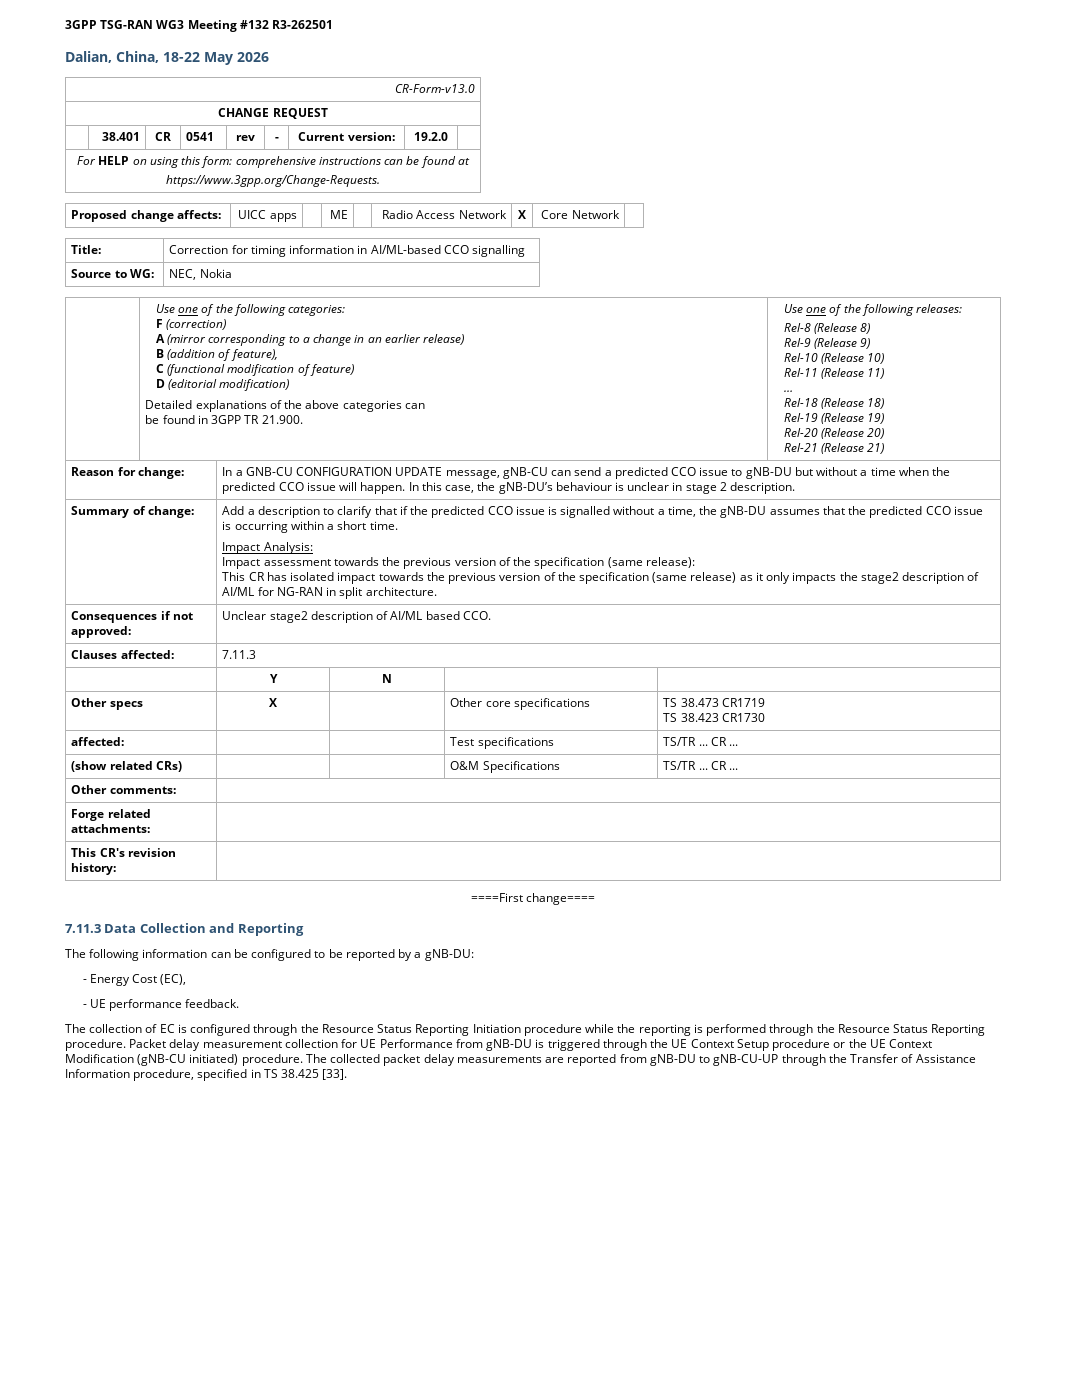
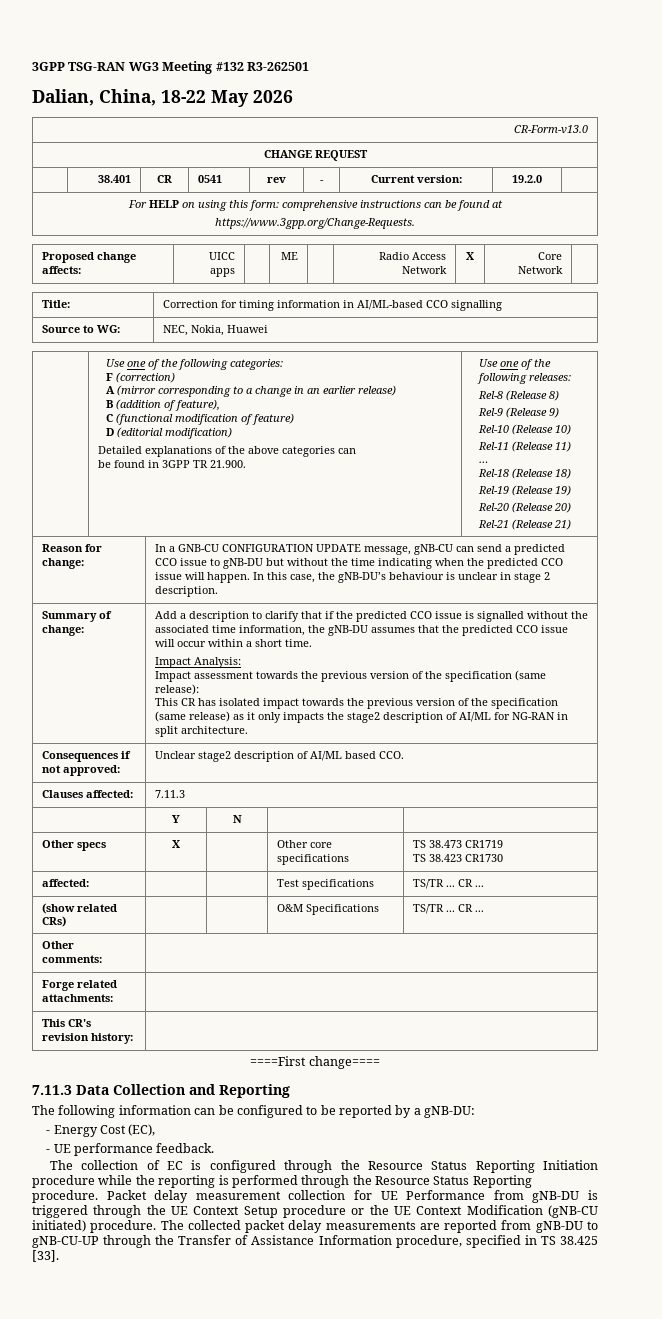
[199,269,232,278] Nokia -> [190,325,268,336] Nokia, Huawei
[860,467,896,476] a time -> [330,558,432,569] the time indicating
[657,506,696,517] a time, -> [570,611,588,619] [154,625,305,636] the associated time information,
[222,521,288,533] is occurring -> [154,639,206,647] will occur

